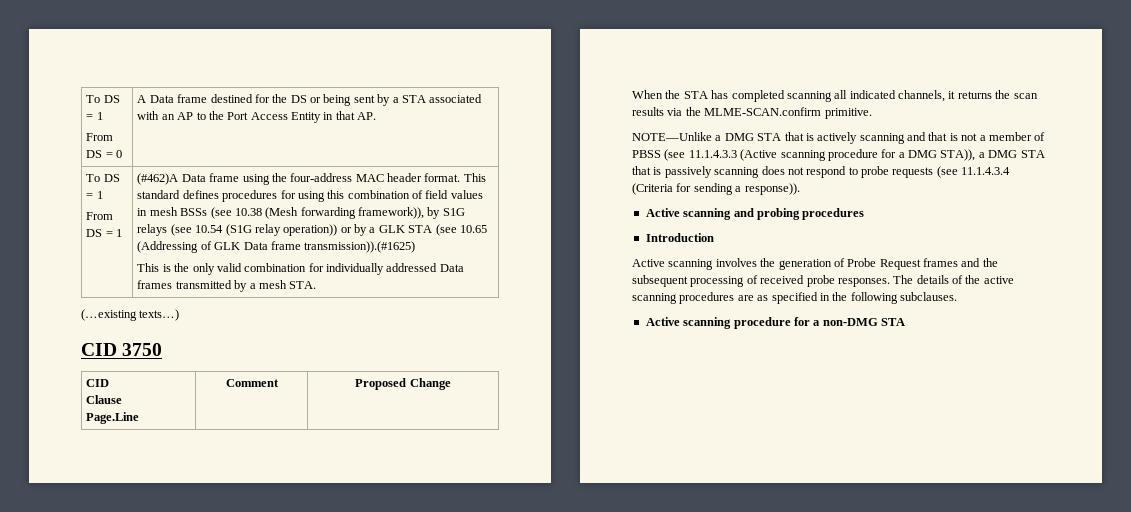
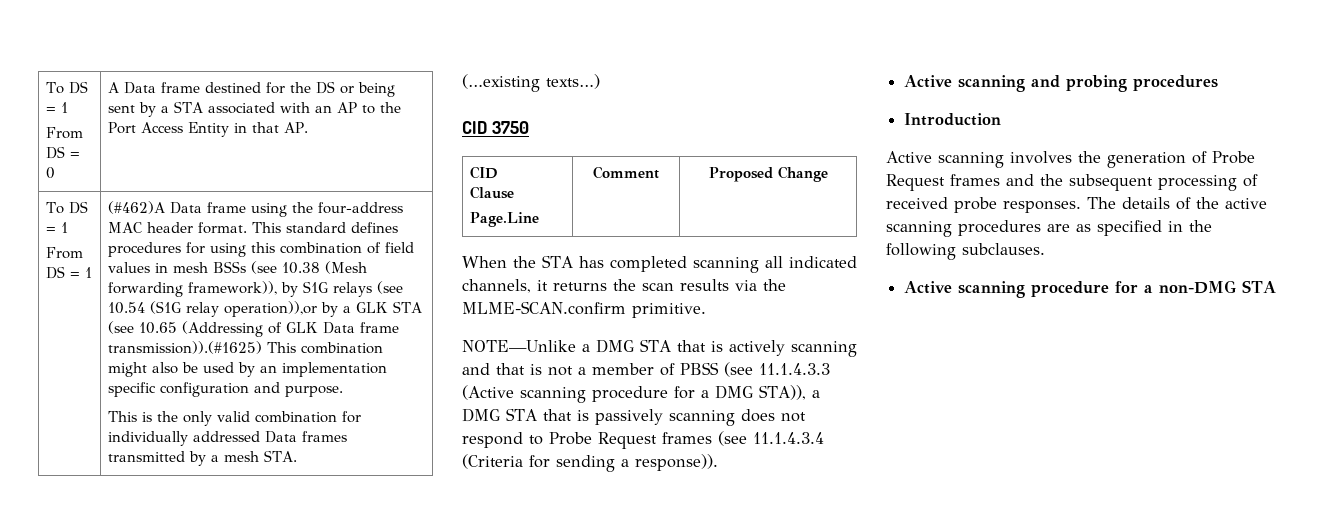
[283,224,352,236] operation)) or -> [223,301,317,317] operation)),or
(416, 247) none -> [266,342,383,354] [107,362,387,377] [107,382,343,397] This combination might also be used by an implementation specific configuration and purpose.
[861,166,934,178] probe requests -> [549,432,712,449] Probe Request frames

